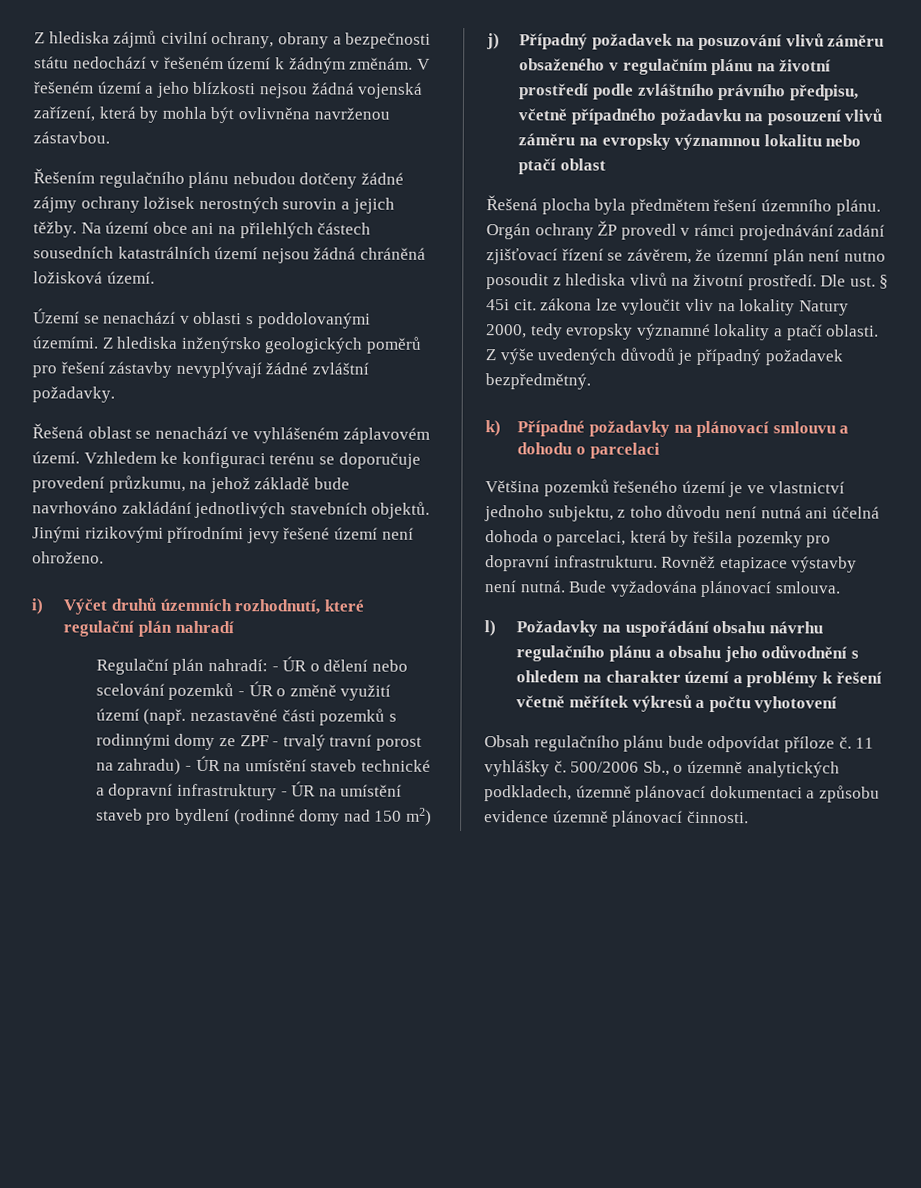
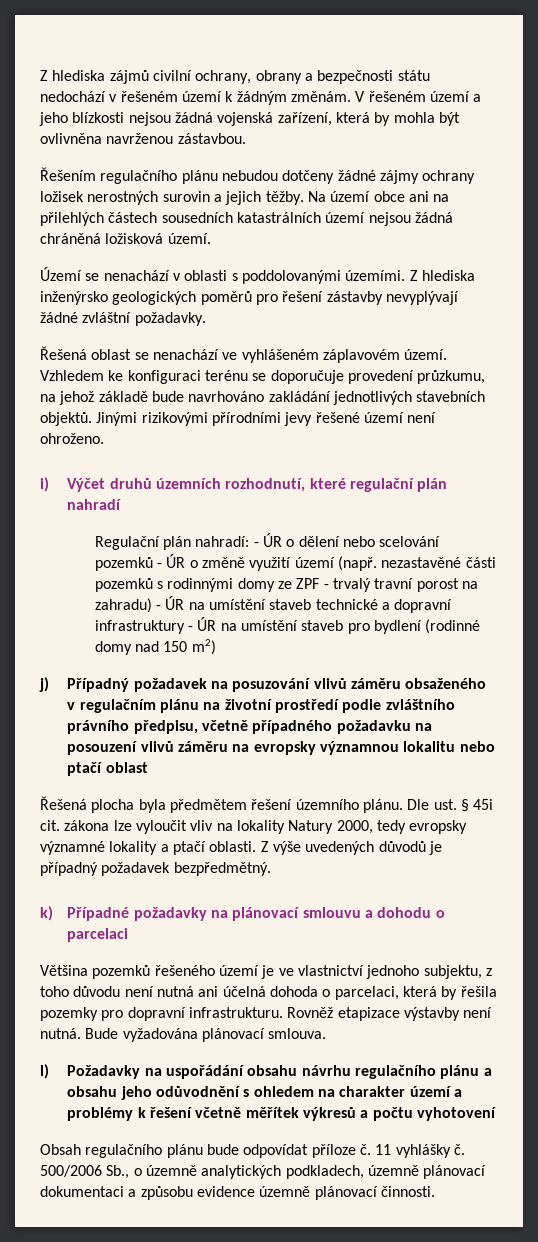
[486,220,886,241] [486,248,886,266] [486,272,817,291] Orgán ochrany ŽP provedl v rámci projednávání zadání zjišťovací řízení se závěrem, že územní plán není nutno posoudit z hlediska vlivů na životní prostředí. -> (403, 806) none

